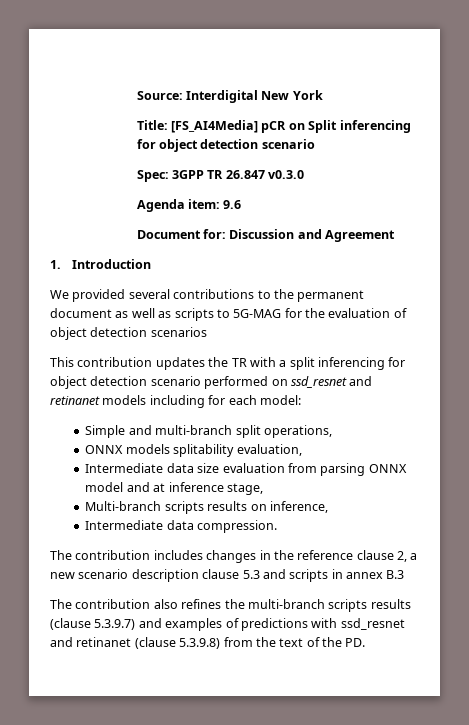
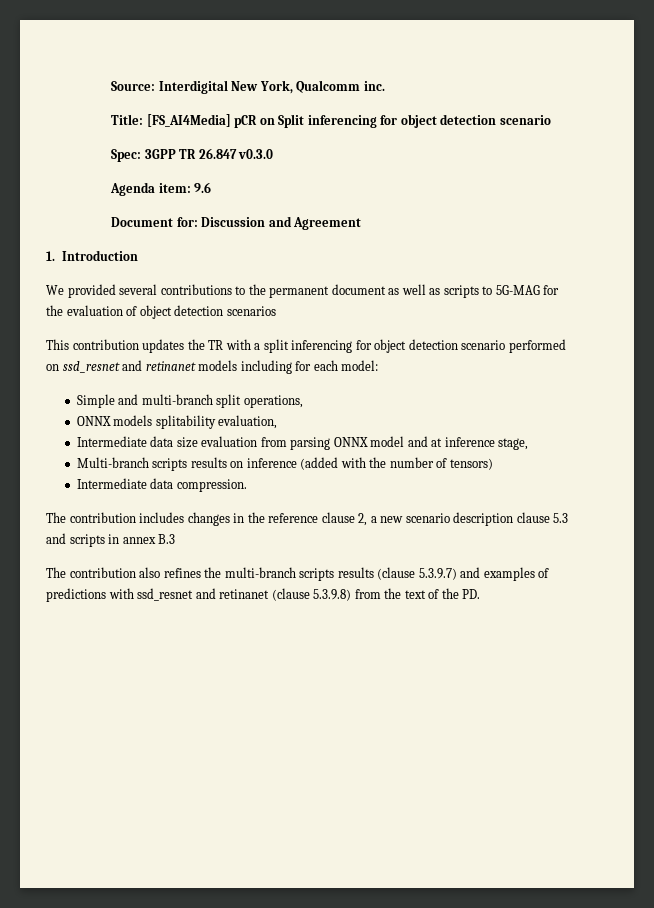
[292,90,323,100] York -> [259,80,385,94] York, Qualcomm inc.
[269,501,328,513] inference, -> [246,457,493,470] inference (added with the number of tensors)

